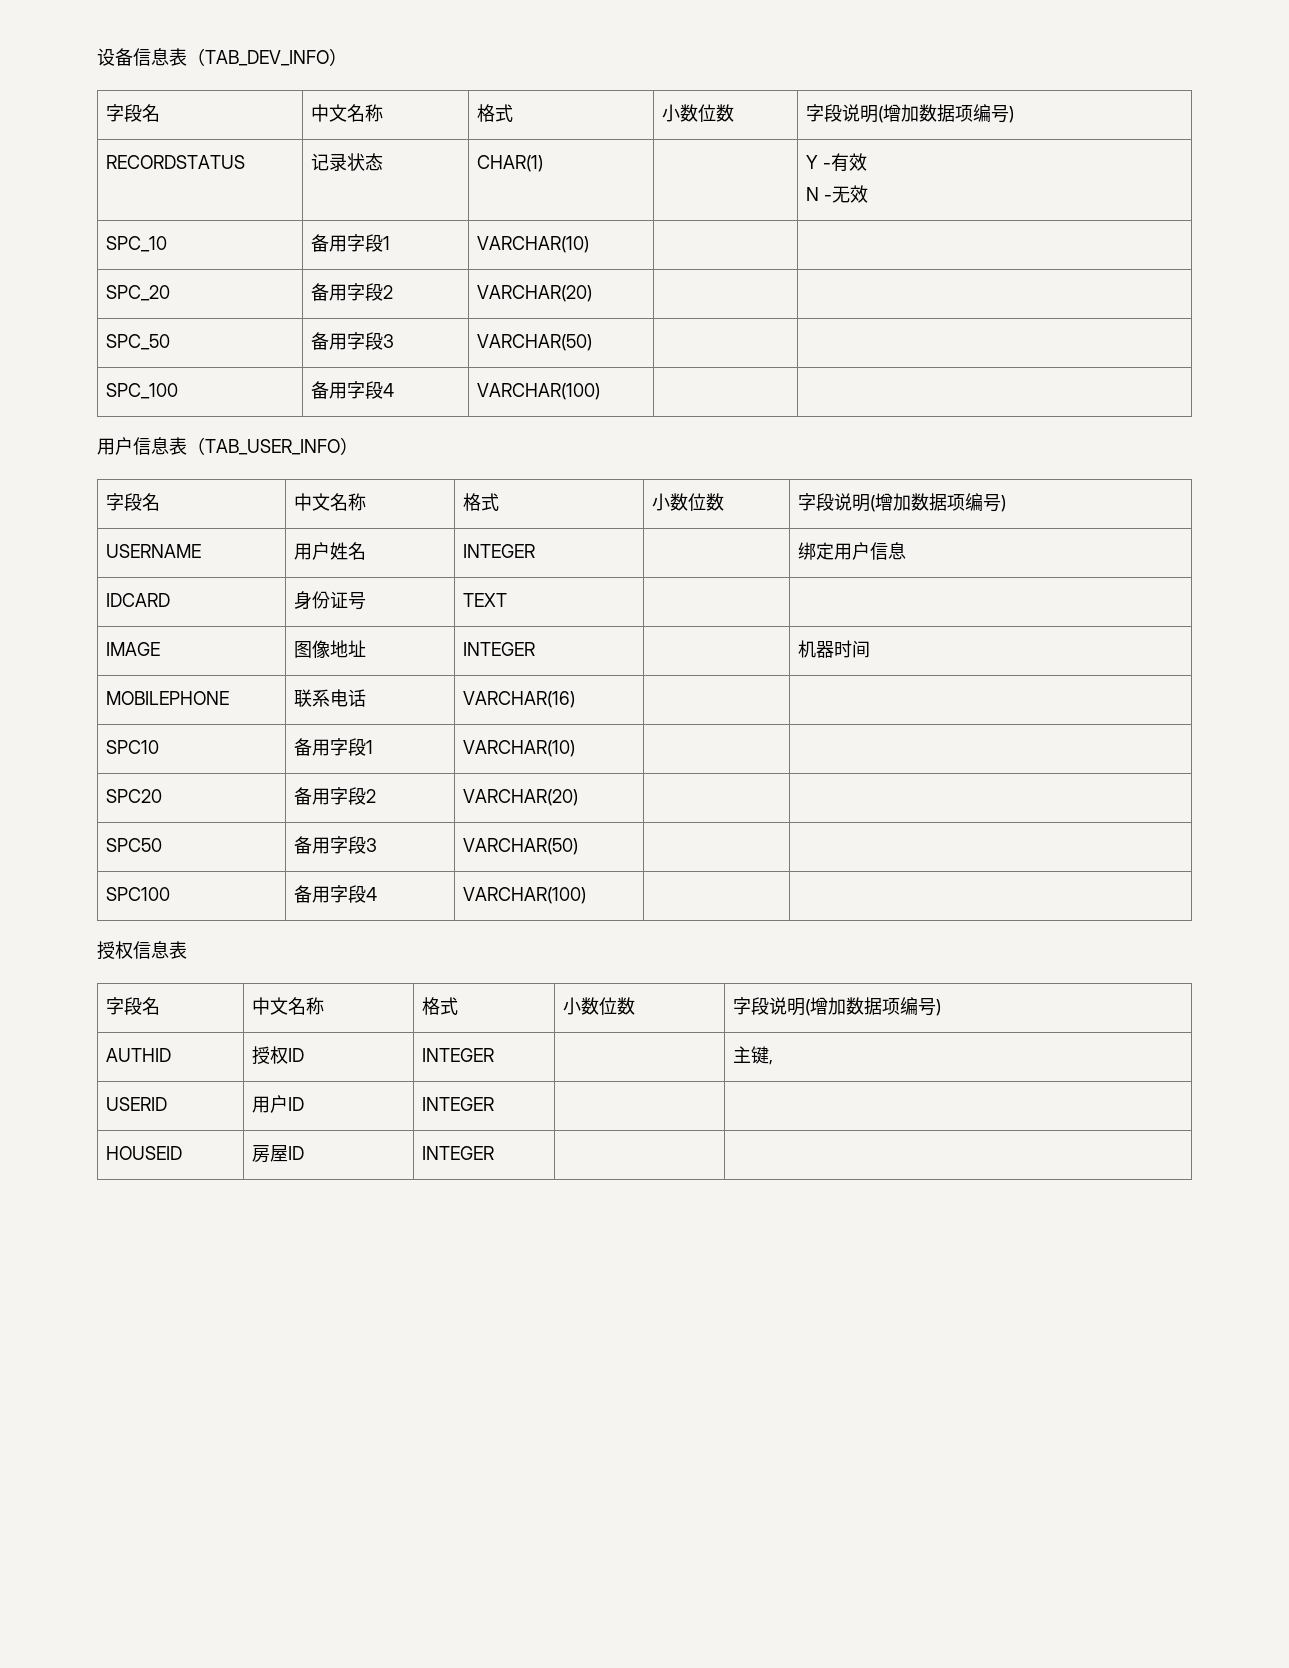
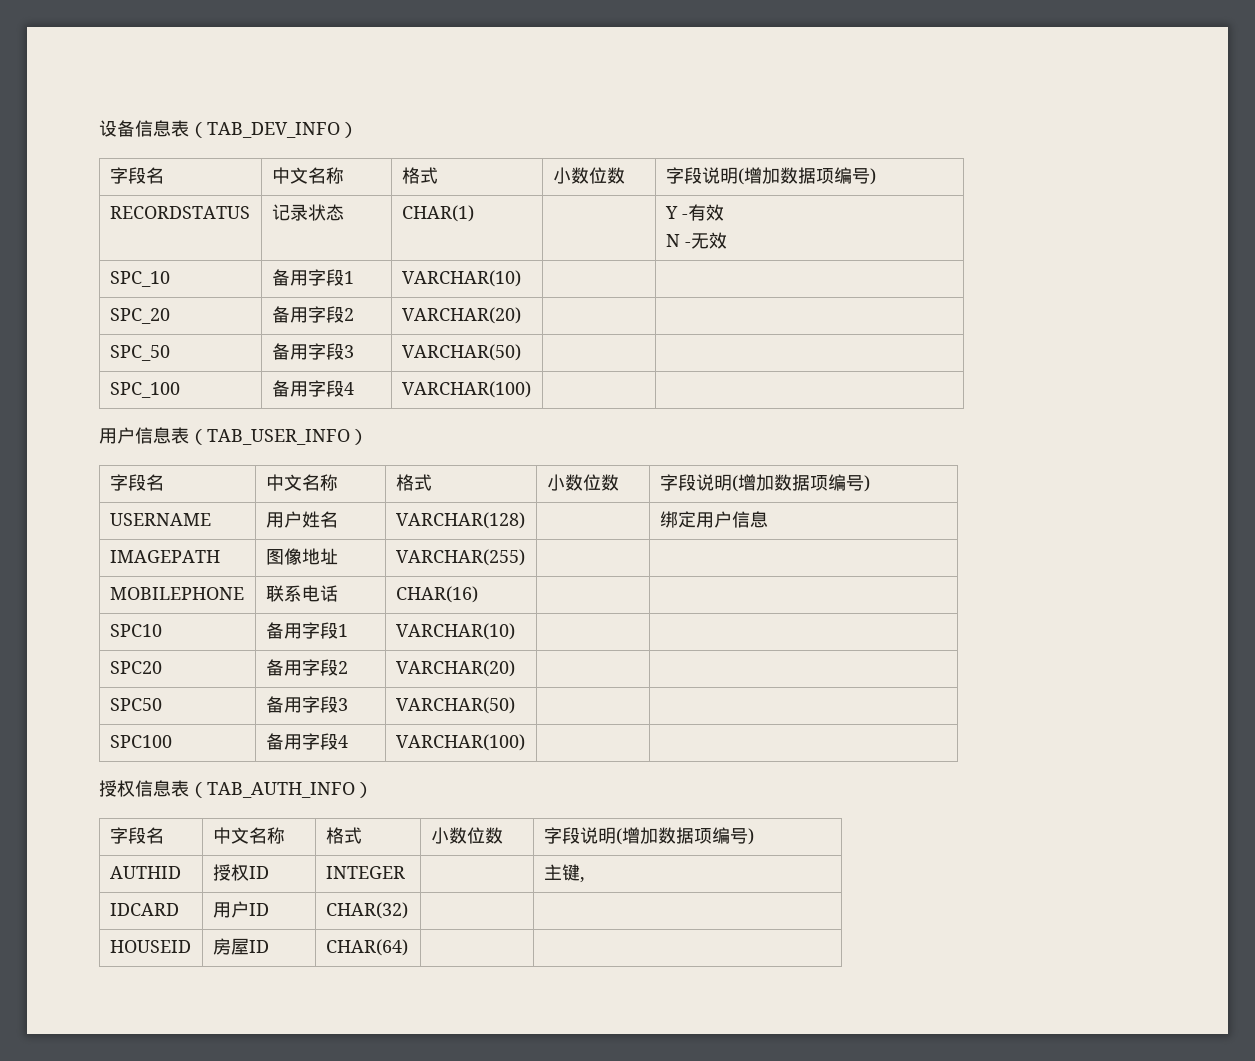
[463,544,536,558] INTEGER -> [395,512,525,529] VARCHAR(128)
[106,593,171,607] [294,591,367,610] [463,593,508,607] [106,642,161,656] IDCARD | 身份证号 | TEXT | | // IMAGE -> [109,550,220,563] IMAGEPATH
[463,642,536,656] [798,640,871,658] INTEGER | | 机器时间 -> [395,549,525,566] VARCHAR(255) | |
[463,691,576,708] VARCHAR(16) -> [395,586,478,603] CHAR(16)
(187, 950) none -> [189,782,373,798] （TAB_AUTH_INFO）
[106,1097,168,1111] USERID -> [109,903,179,916] IDCARD
[422,1097,495,1111] INTEGER -> [325,902,408,919] CHAR(32)
[422,1146,495,1160] INTEGER -> [325,939,408,956] CHAR(64)

